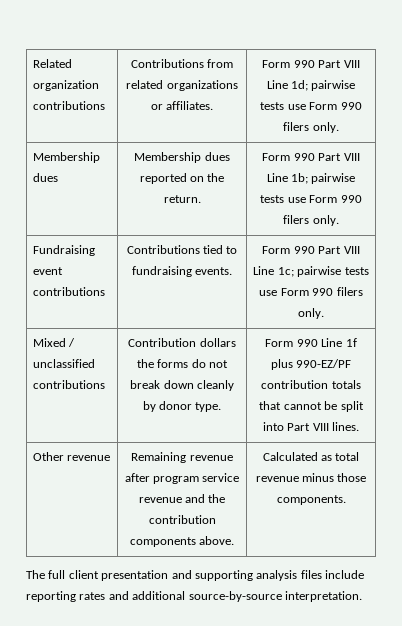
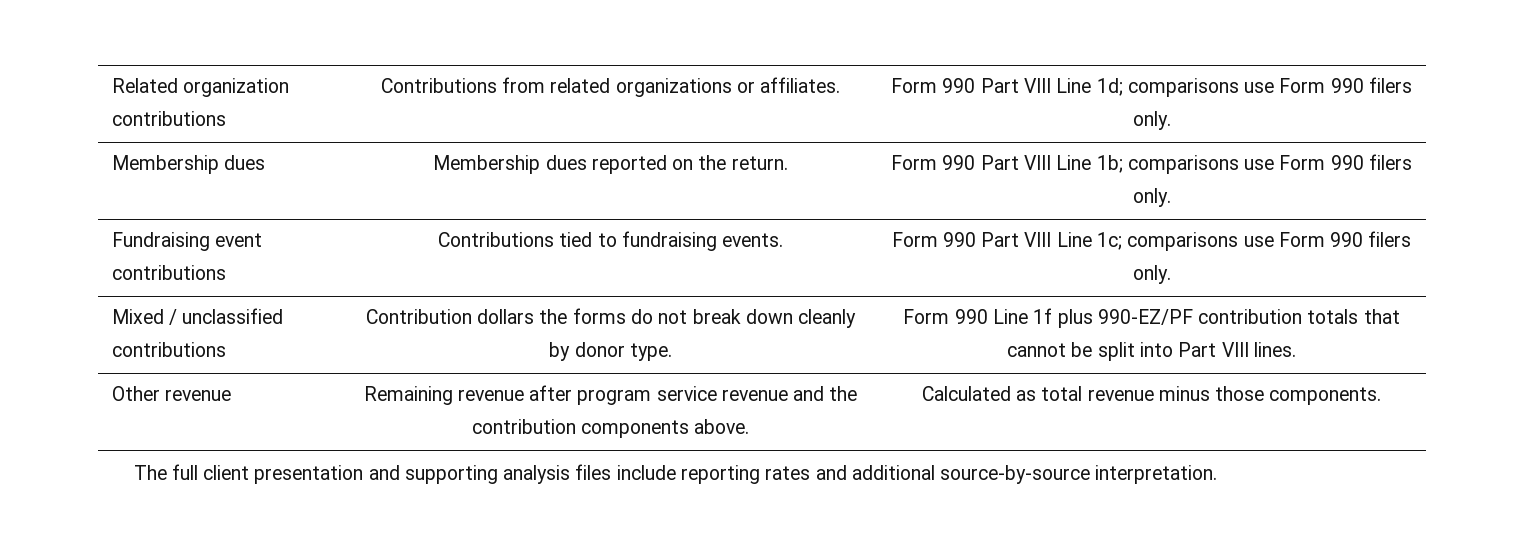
[311,80,356,91] [260,102,285,110] pairwise tests -> [1127,78,1239,97] comparisons
[311,173,356,184] [260,195,285,203] pairwise tests -> [1127,155,1239,174] comparisons
[297,266,369,277] pairwise tests -> [1127,232,1239,251] comparisons

